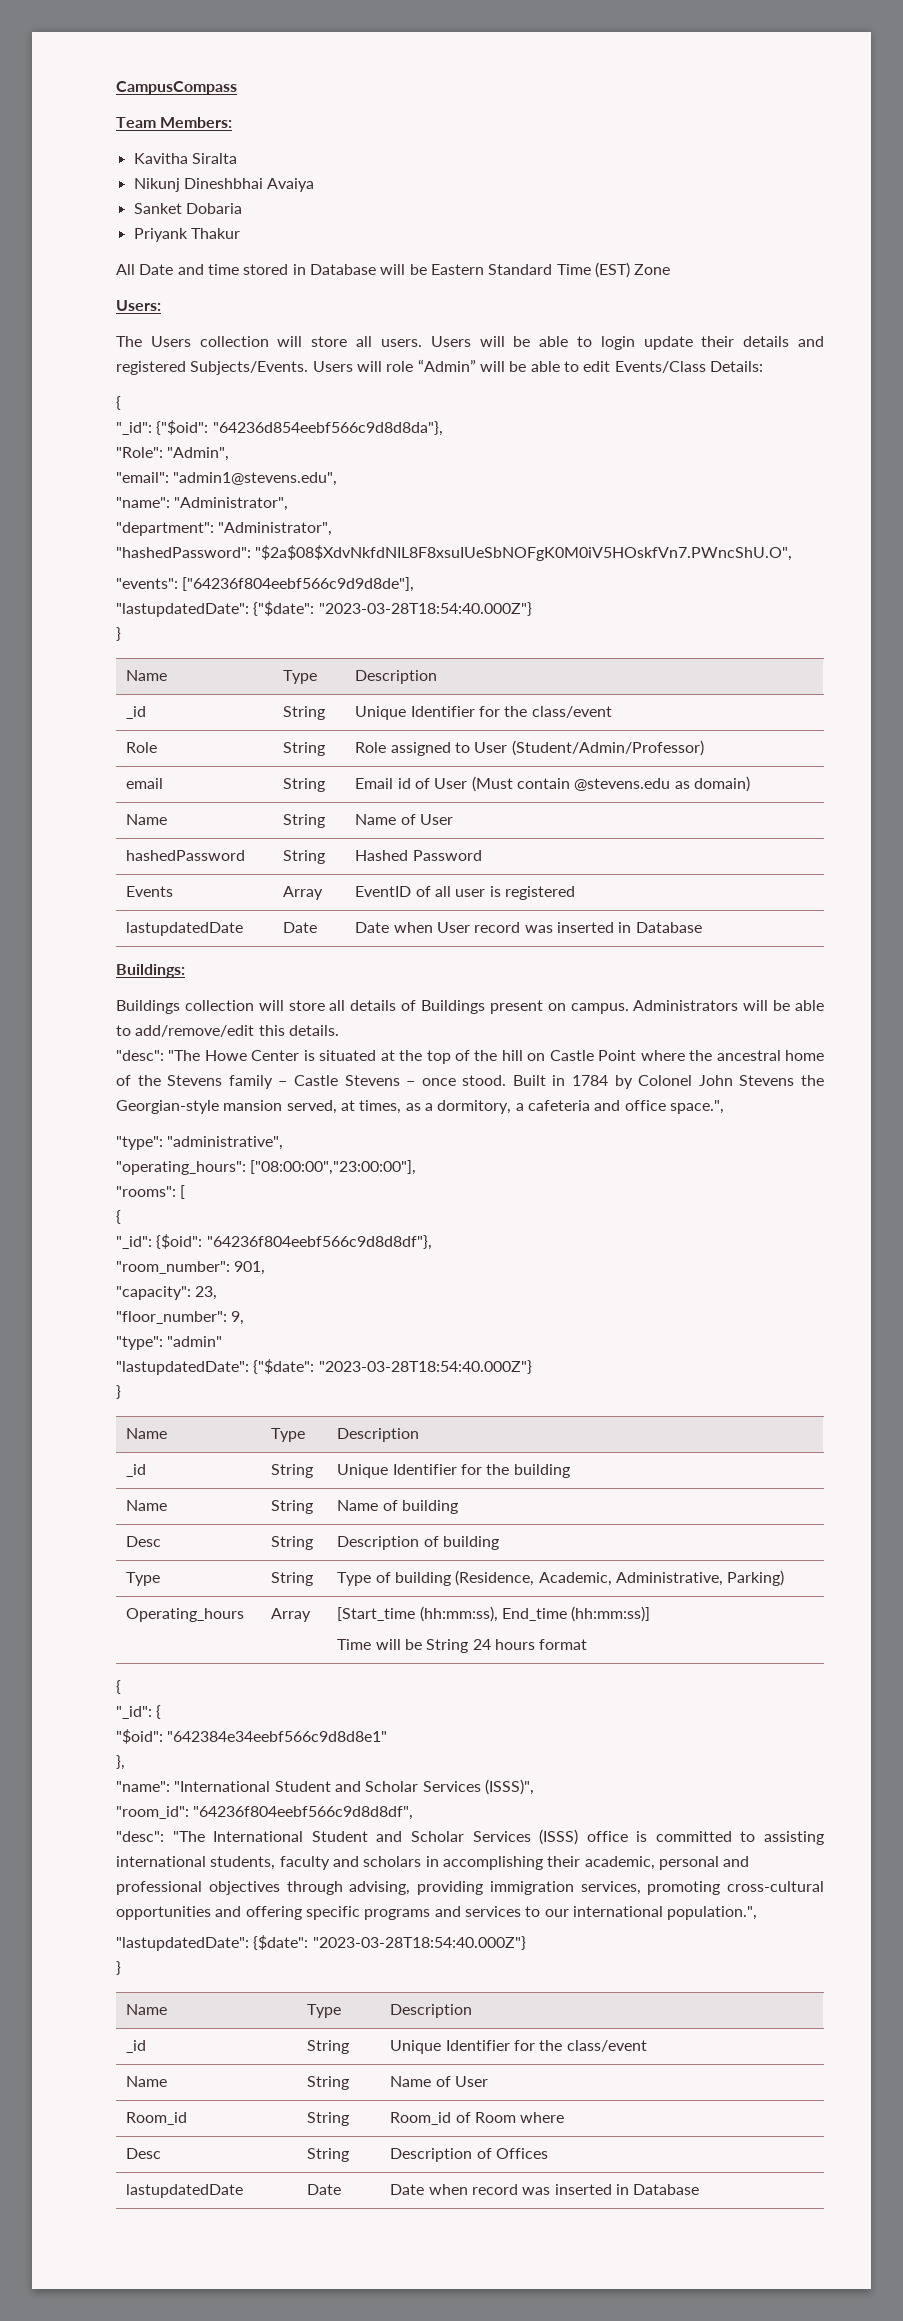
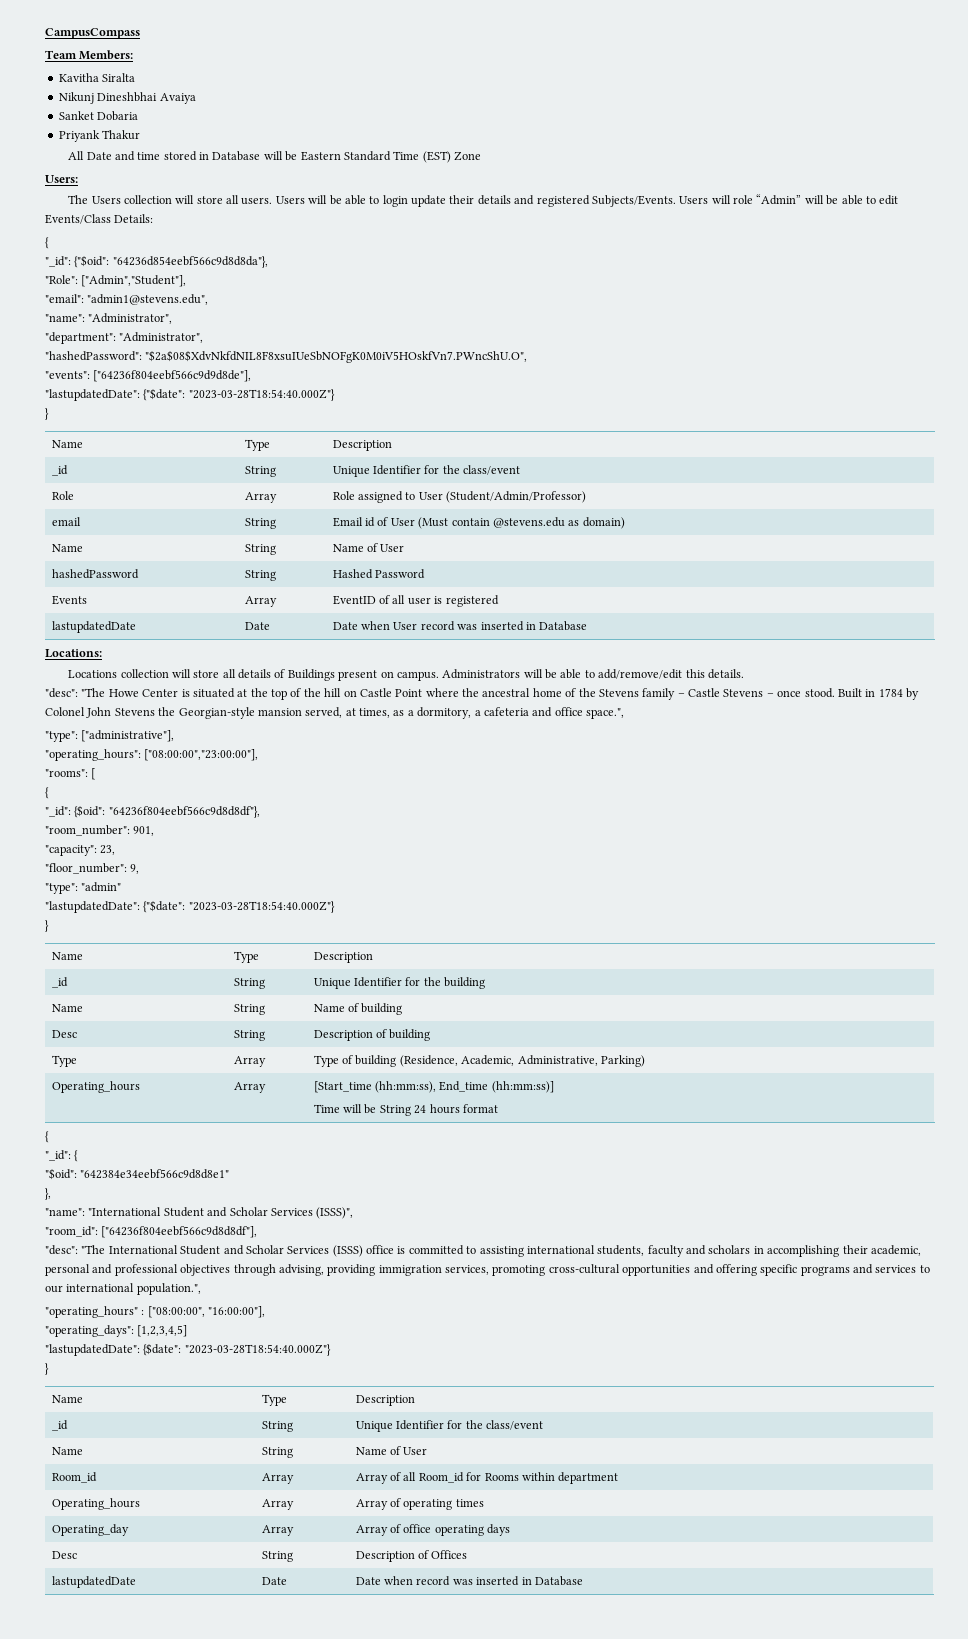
[167,447,230,461] "Admin", -> [81,275,187,287] ["Admin","Student"],
[283,742,326,756] String -> [244,492,277,503] Array
[116,964,185,978] [116,1000,180,1014] Buildings: // Buildings -> [45,649,102,658] [68,670,118,678] Locations: // Locations
[167,1136,284,1150] "administrative", -> [81,730,175,742] ["administrative"],
[271,1572,314,1586] String -> [233,1056,266,1067] Array
[193,1806,414,1820] "64236f804eebf566c9d8d8df", -> [101,1226,258,1238] ["64236f804eebf566c9d8d8df"],
(758, 1913) none -> [45,1306,266,1318] [45,1325,188,1337] // "operating_hours" : ["08:00:00", "16:00:00"], // "operating_days": [1,2,3,4,5]
[307,2112,350,2126] [390,2112,565,2125] String | Room_id of Room where -> [261,1473,294,1484] [355,1472,619,1484] [51,1498,140,1510] [261,1499,294,1510] [355,1498,484,1510] [51,1524,129,1536] [261,1525,294,1536] [355,1524,511,1536] Array | Array of all Room_id for Rooms within department // Operating_hours | Array | Array of operating times // Operating_day | Array | Array of office operating days

